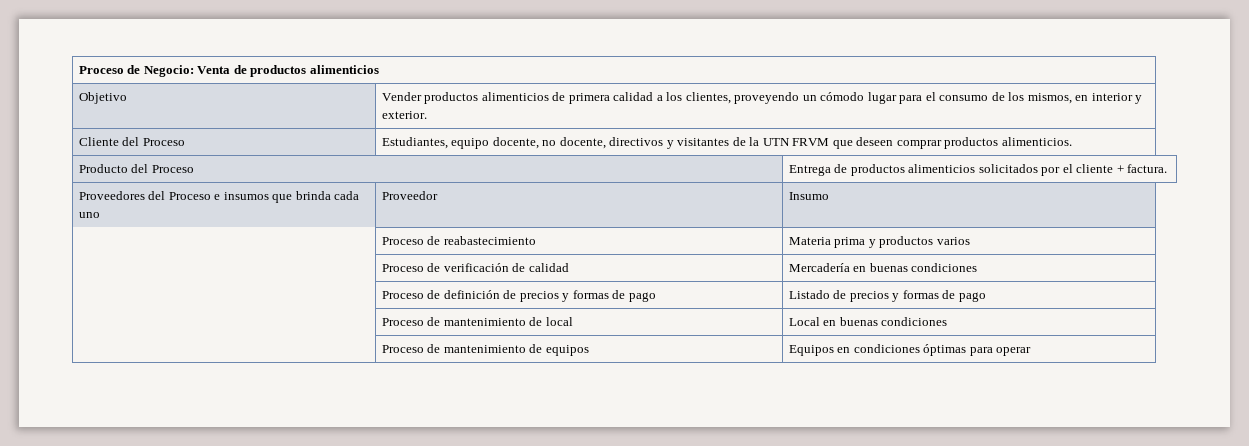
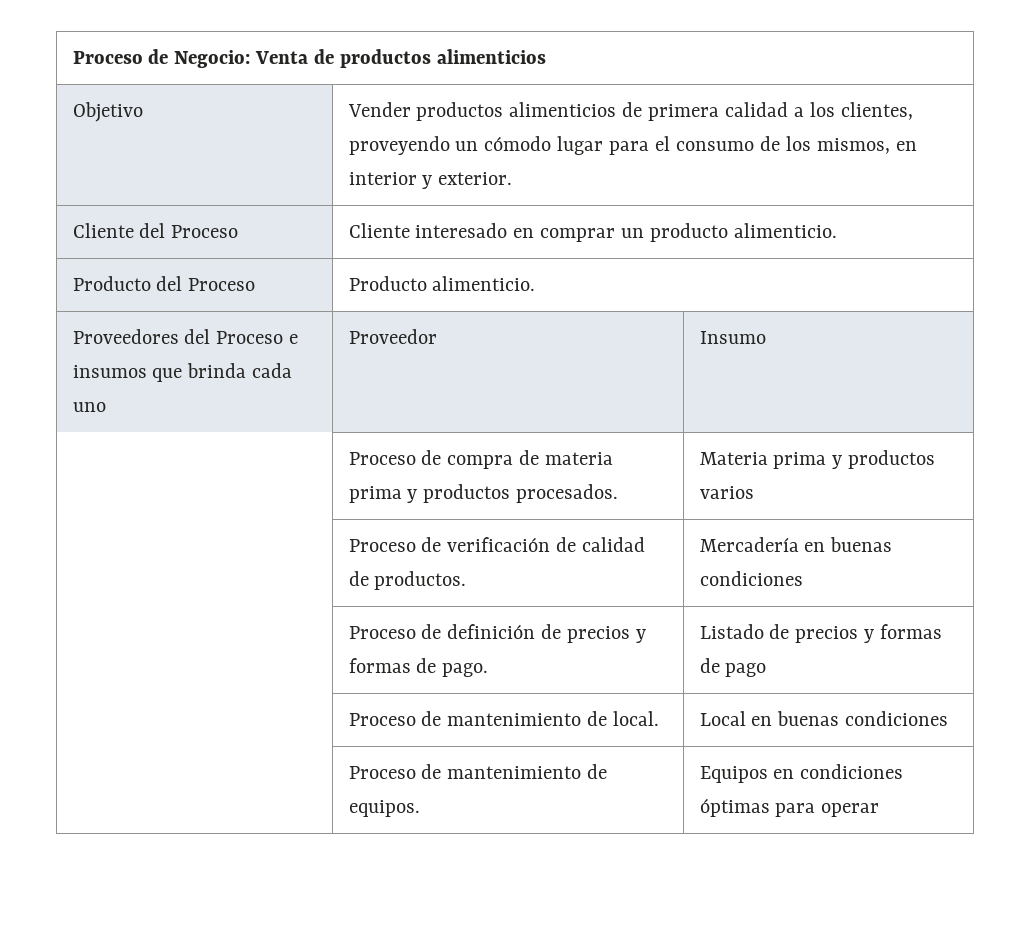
[381,137,1072,149] [78,164,194,173] [788,164,1168,176] Estudiantes, equipo docente, no docente, directivos y visitantes de la UTN FRVM que deseen comprar productos alimenticios. // Producto del Proceso | Entrega de productos alimenticios solicitados por el cliente + factura. -> [348,223,838,242] [72,276,256,291] [348,276,536,291] Cliente interesado en comprar un producto alimenticio. // Producto del Proceso | Producto alimenticio.
[443,236,536,245] reabastecimiento -> [447,450,614,469] [348,484,619,503] compra de materia prima y productos procesados.
(569, 267) none -> [348,571,467,590] de productos.
[628,292,656,302] pago -> [442,663,489,677] pago.
[545,317,573,326] local -> [613,711,660,726] local.
[545,345,589,356] equipos -> [348,800,420,817] equipos.

